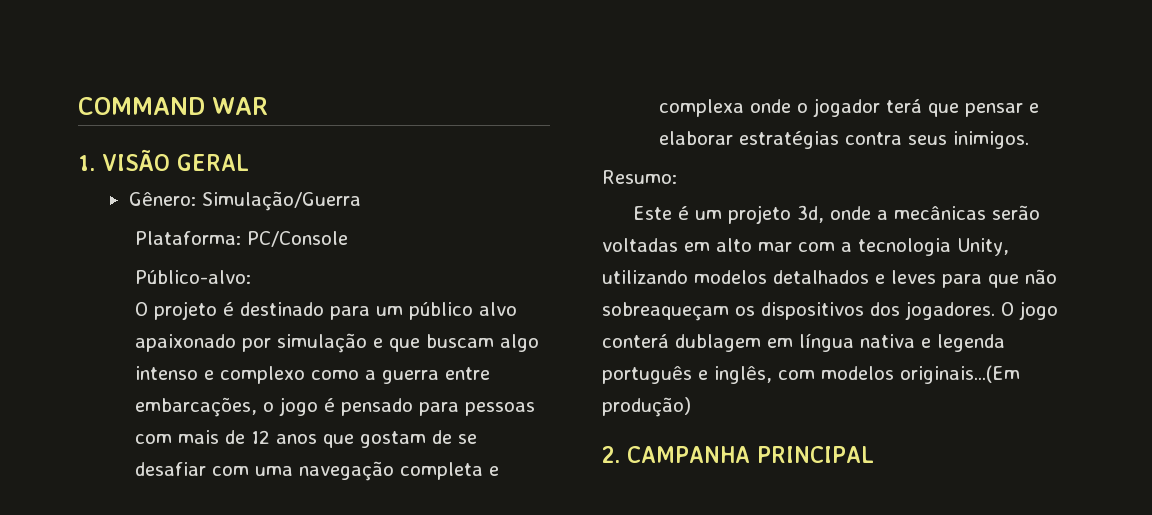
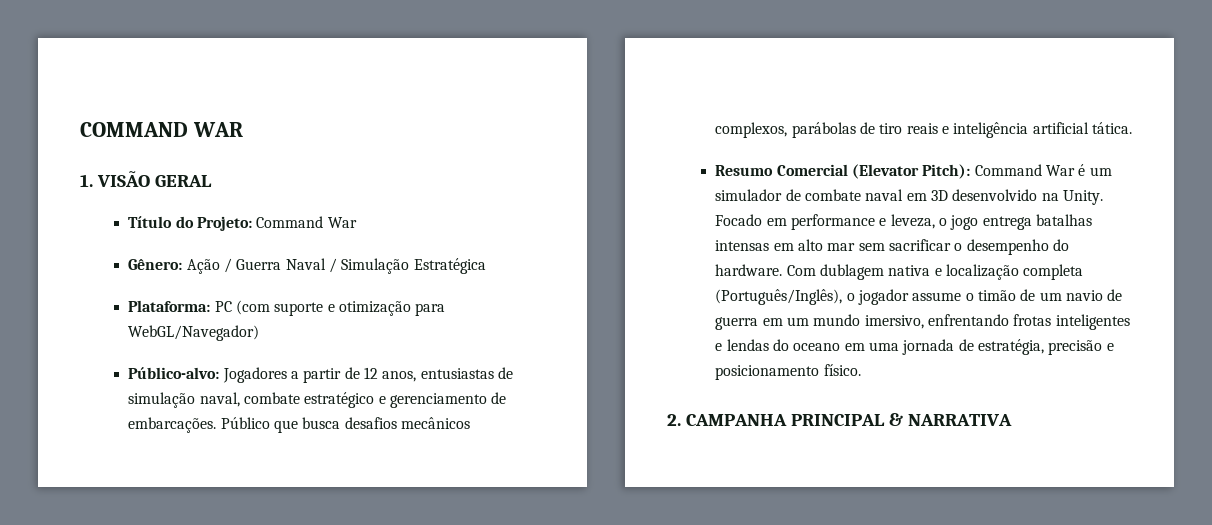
[128,191,361,211] [134,231,348,247] [134,270,251,284] [134,301,517,320] [134,333,539,353] [134,366,490,384] [134,397,535,417] [134,430,477,448] [134,461,499,481] [658,98,1039,117] [658,131,1029,149] [602,170,677,184] [633,205,1041,224] [602,238,1009,256] [602,269,1057,288] [602,301,1058,321] [602,333,1005,352] [602,365,1020,384] [602,397,691,417] Gênero: Simulação/Guerra // Plataforma: PC/Console // Público-alvo: // O projeto é destinado para um público alvo apaixonado por simulação e que buscam algo intenso e complexo como a guerra entre embarcações, o jogo é pensado para pessoas com mais de 12 anos que gostam de se desafiar com uma navegação completa e complexa onde o jogador terá que pensar e elaborar estratégias contra seus inimigos. // Resumo: // Este é um projeto 3d, onde a mecânicas serão voltadas em alto mar com a tecnologia Unity, utilizando modelos detalhados e leves para que não sobreaqueçam os dispositivos dos jogadores. O jogo conterá dublagem em língua nativa e legenda português e inglês, com modelos originais...(Em produção) -> [128,216,357,231] [128,258,486,274] [128,300,446,316] [128,325,260,341] [128,367,513,383] [128,392,507,408] [128,417,470,433] [715,122,1132,138] [715,164,1112,179] [715,189,1103,205] [715,214,1092,230] [715,239,1069,255] [715,264,1084,280] [715,289,1123,305] [715,314,1130,330] [715,339,1114,355] [715,364,861,380] Título do Projeto: Command War // Gênero: Ação / Guerra Naval / Simulação Estratégica // Plataforma: PC (com suporte e otimização para WebGL/Navegador) // Público-alvo: Jogadores a partir de 12 anos, entusiastas de simulação naval, combate estratégico e gerenciamento de embarcações. Público que busca desafios mecânicos complexos, parábolas de tiro reais e inteligência artificial tática. // Resumo Comercial (Elevator Pitch): Command War é um simulador de combate naval em 3D desenvolvido na Unity. Focado em performance e leveza, o jogo entrega batalhas intensas em alto mar sem sacrificar o desempenho do hardware. Com dublagem nativa e localização completa (Português/Inglês), o jogador assume o timão de um navio de guerra em um mundo imersivo, enfrentando frotas inteligentes e lendas do oceano em uma jornada de estratégia, precisão e posicionamento físico.
(874, 454) none -> [888,413,1012,426] & NARRATIVA

